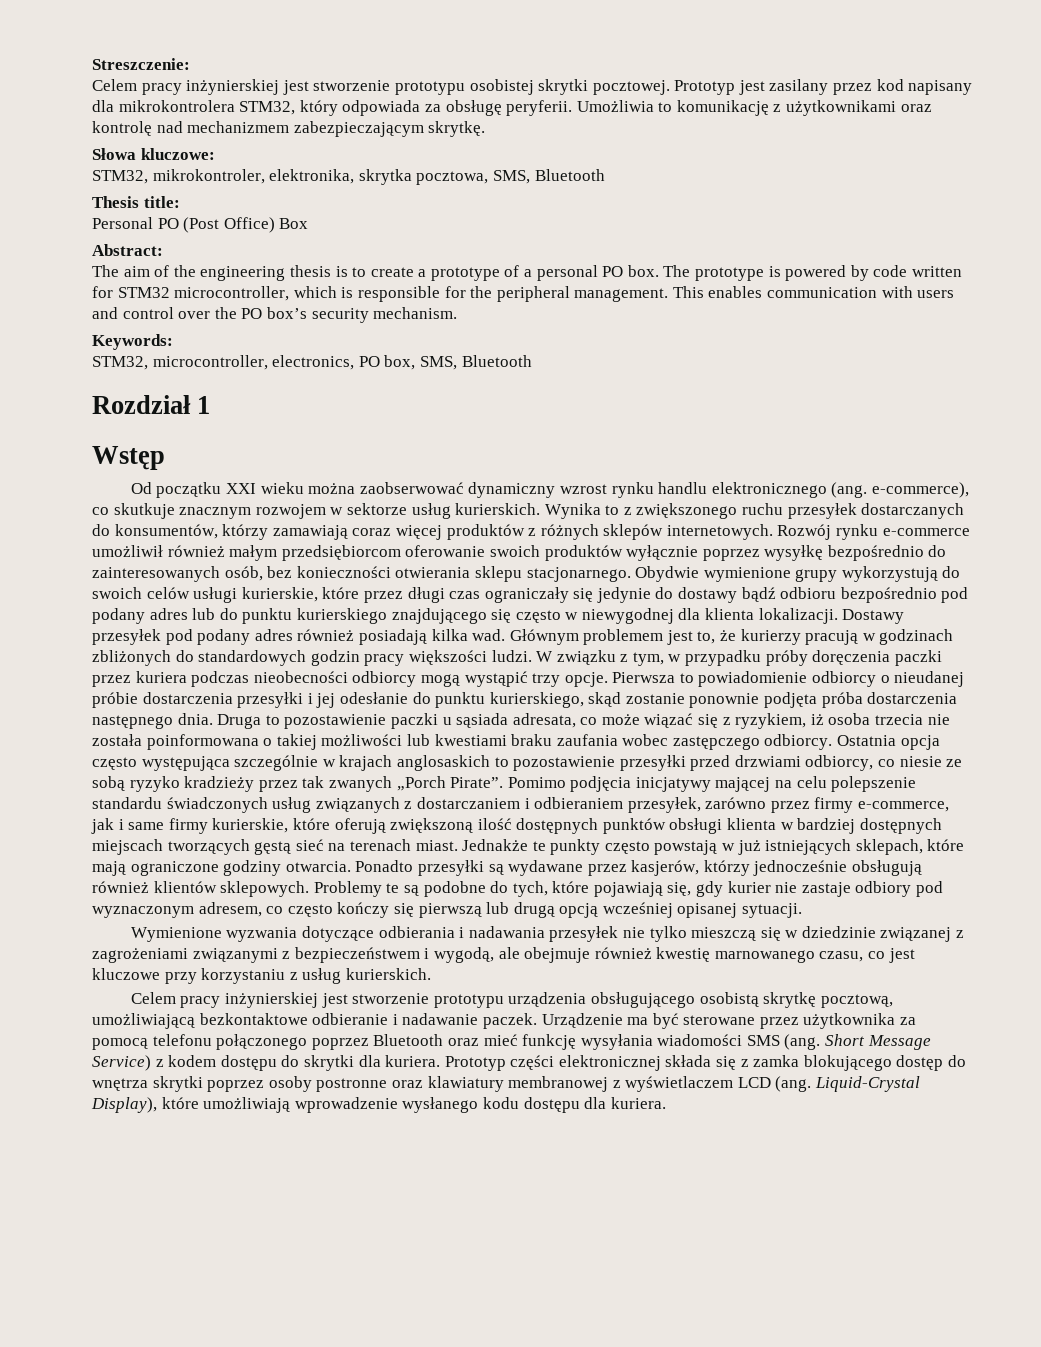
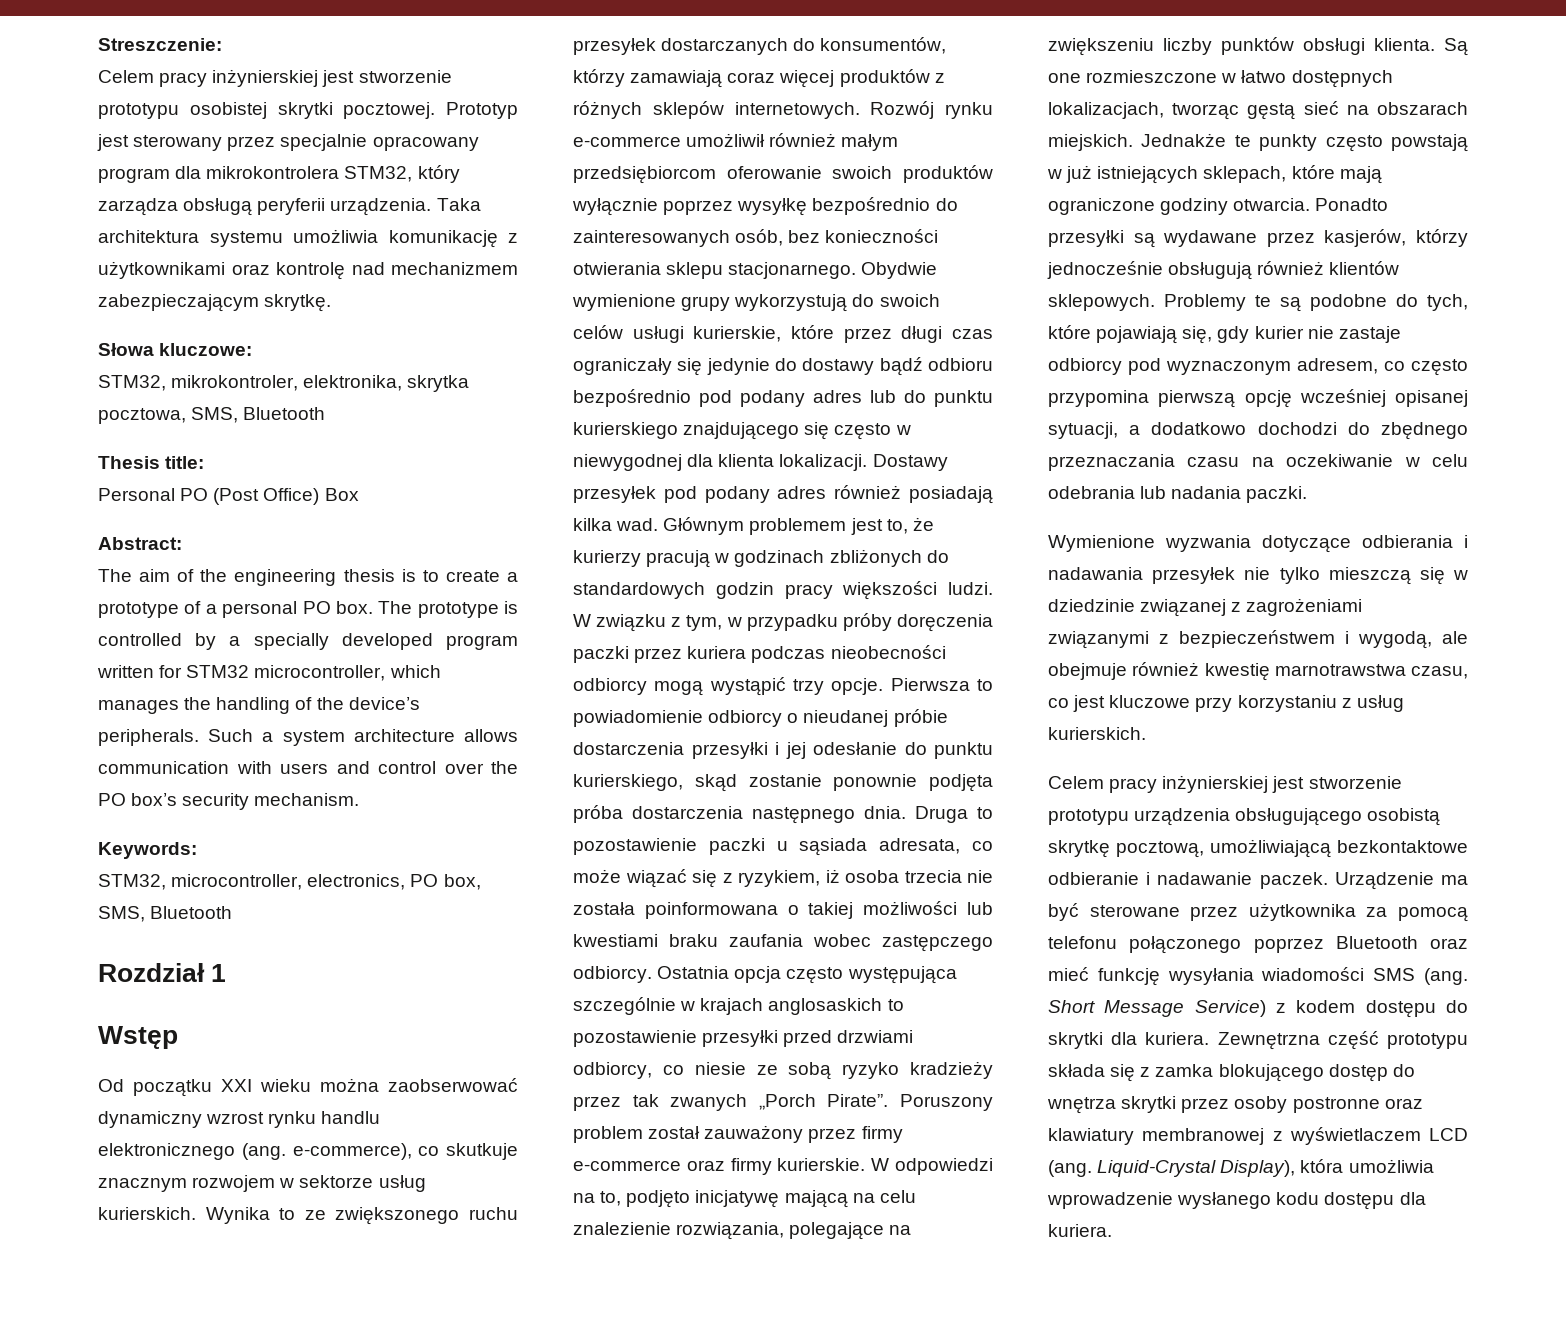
[769,79,973,95] [92,100,673,116] zasilany przez kod napisany dla mikrokontrolera STM32, który odpowiada za obsługę peryferii. Umożliwia to -> [133,134,479,151] [98,165,460,183] [98,198,481,216] [98,229,378,247] sterowany przez specjalnie opracowany program dla mikrokontrolera STM32, który zarządza obsługą peryferii urządzenia. Taka architektura systemu umożliwia
[785,265,908,281] powered by code -> [98,633,518,650] controlled by a specially developed program
[341,286,763,302] is responsible for the peripheral management. This enables -> [98,697,420,714] [98,729,518,746] manages the handling of the device’s peripherals. Such a system architecture allows
[623,507,632,515] z -> [304,1210,326,1220] ze
[507,776,917,792] [92,797,950,813] [91,818,942,834] [92,839,250,855] Pomimo podjęcia inicjatywy mającej na celu polepszenie standardu świadczonych usług związanych z dostarczaniem i odbieraniem przesyłek, zarówno przez firmy e-commerce, jak i same firmy kurierskie, które oferują zwiększoną ilość dostępnych punktów obsługi klienta w bardziej dostępnych miejscach tworzących -> [900,1094,993,1111] [573,1125,903,1143] [573,1158,993,1175] [573,1190,916,1208] [573,1222,912,1240] [1048,37,1468,56] [1048,70,1393,88] [1048,102,1240,120] Poruszony problem został zauważony przez firmy e-commerce oraz firmy kurierskie. W odpowiedzi na to, podjęto inicjatywę mającą na celu znalezienie rozwiązania, polegające na zwiększeniu liczby punktów obsługi klienta. Są one rozmieszczone w łatwo dostępnych lokalizacjach, tworząc
[349,839,458,851] terenach miast. -> [1377,102,1468,115] [1048,134,1133,151] obszarach miejskich.
[855,881,912,897] odbiory -> [1048,358,1122,375] odbiorcy
[337,902,803,918] kończy się pierwszą lub drugą opcją wcześniej opisanej sytuacji. -> [1048,389,1468,408] [1048,422,1468,440] [1048,454,1468,471] [1048,486,1308,503] przypomina pierwszą opcję wcześniej opisanej sytuacji, a dodatkowo dochodzi do zbędnego przeznaczania czasu na oczekiwanie w celu odebrania lub nadania paczki.
[714,950,815,963] marnowanego -> [1274,664,1406,676] marnotrawstwa
[444,1055,661,1071] Prototyp części elektronicznej -> [1217,1031,1468,1050] Zewnętrzna część prototypu
[207,1080,265,1092] poprzez -> [1181,1098,1230,1113] przez
[161,1097,291,1113] które umożliwiają -> [1300,1159,1434,1173] która umożliwia

